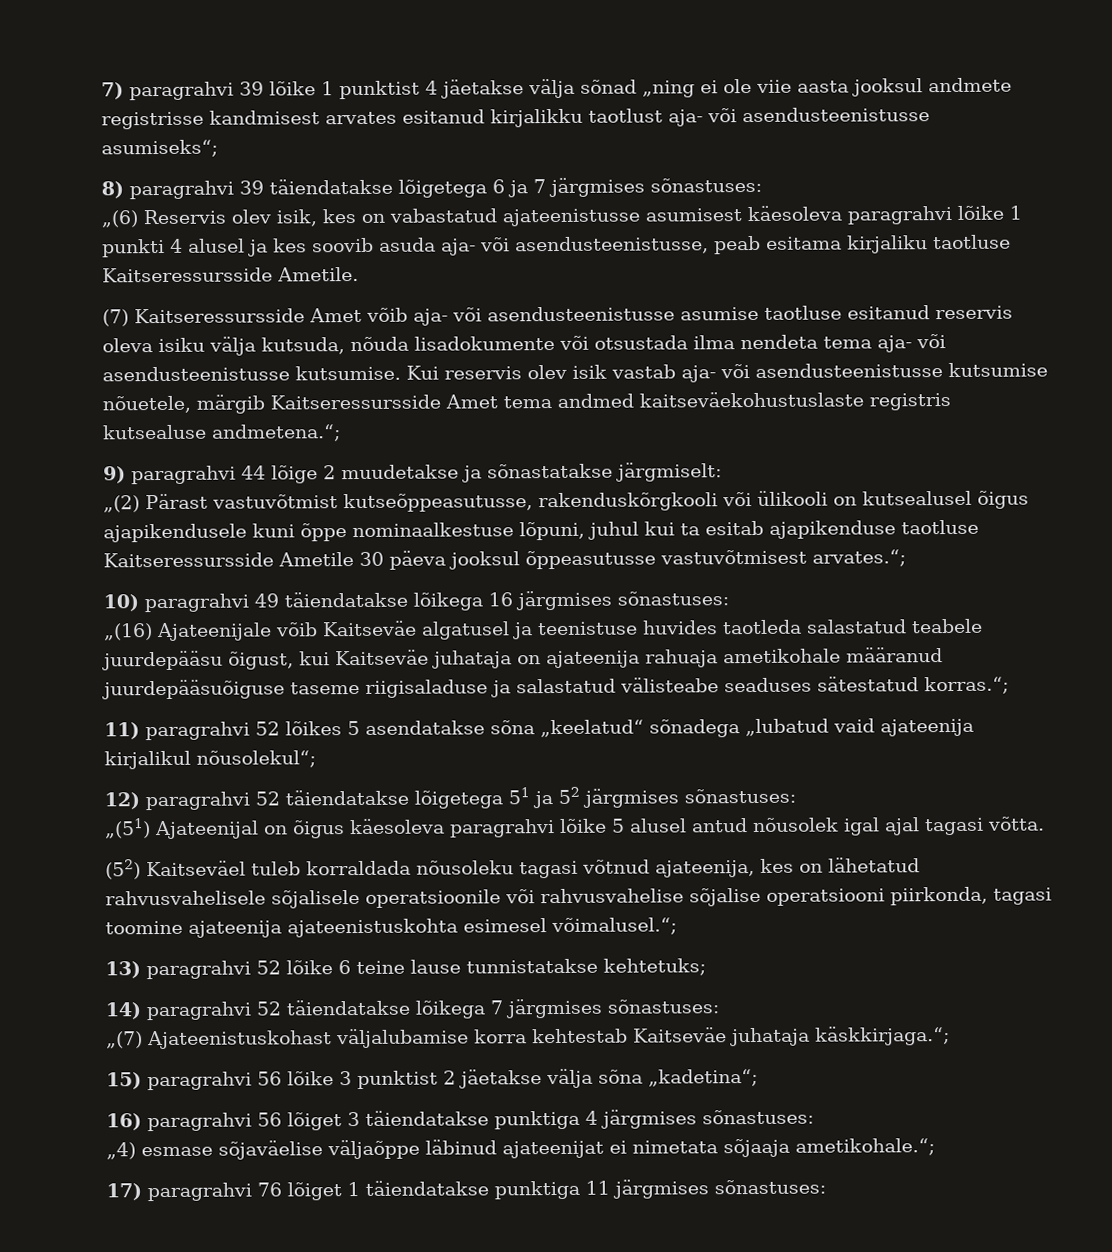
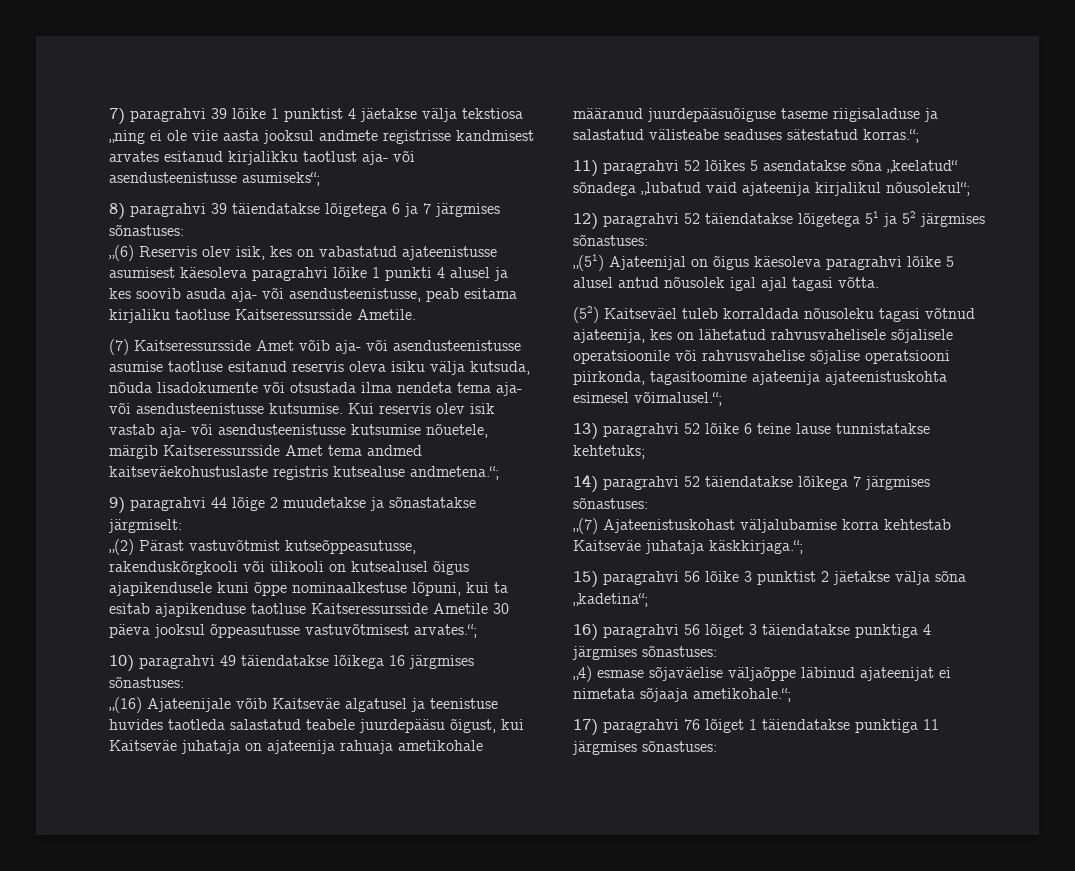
[580,79,637,94] sõnad -> [462,108,523,119] tekstiosa
[588,521,639,540] juhul -> (461, 588) none
[993,887,1052,905] [105,920,183,935] tagasi toomine -> [650,371,747,385] tagasitoomine

